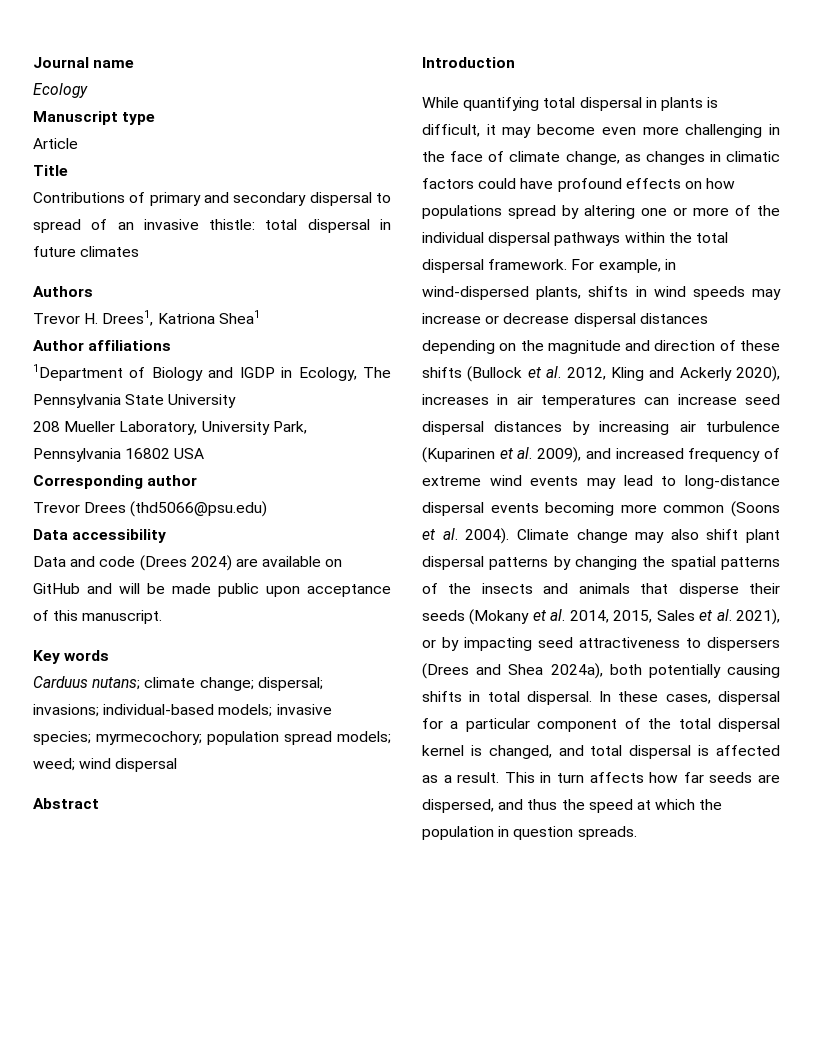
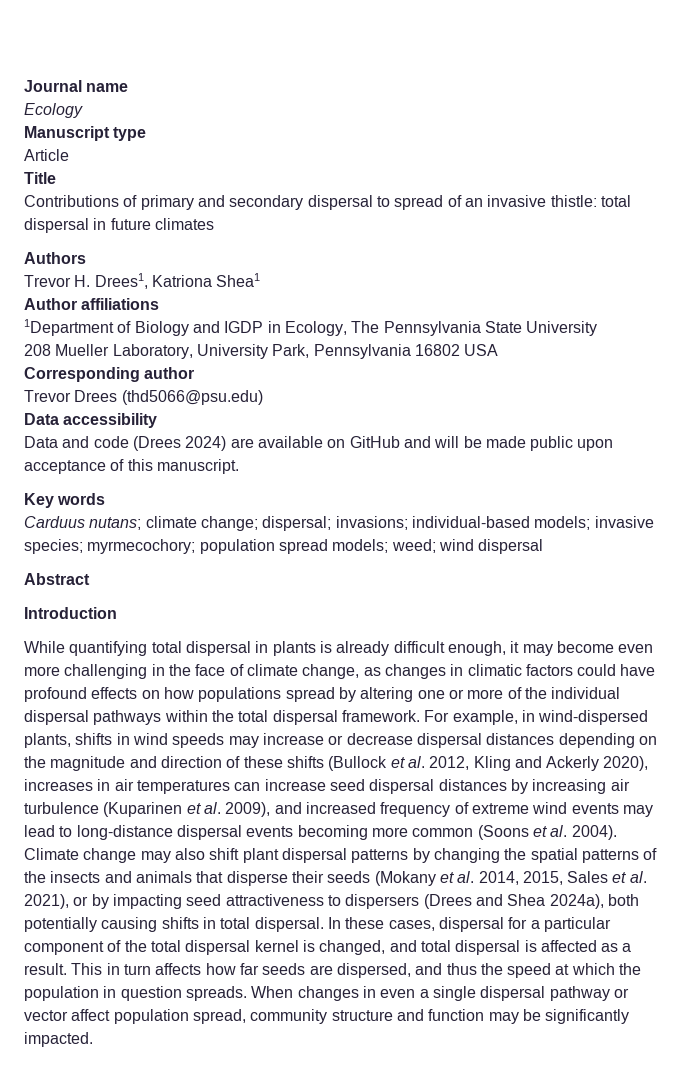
[422,124,480,137] difficult, -> [336,641,506,656] already difficult enough,
(637, 833) none -> [251,986,629,1001] [24,1009,630,1024] [24,1032,93,1047] When changes in even a single dispersal pathway or vector affect population spread, community structure and function may be significantly impacted.

